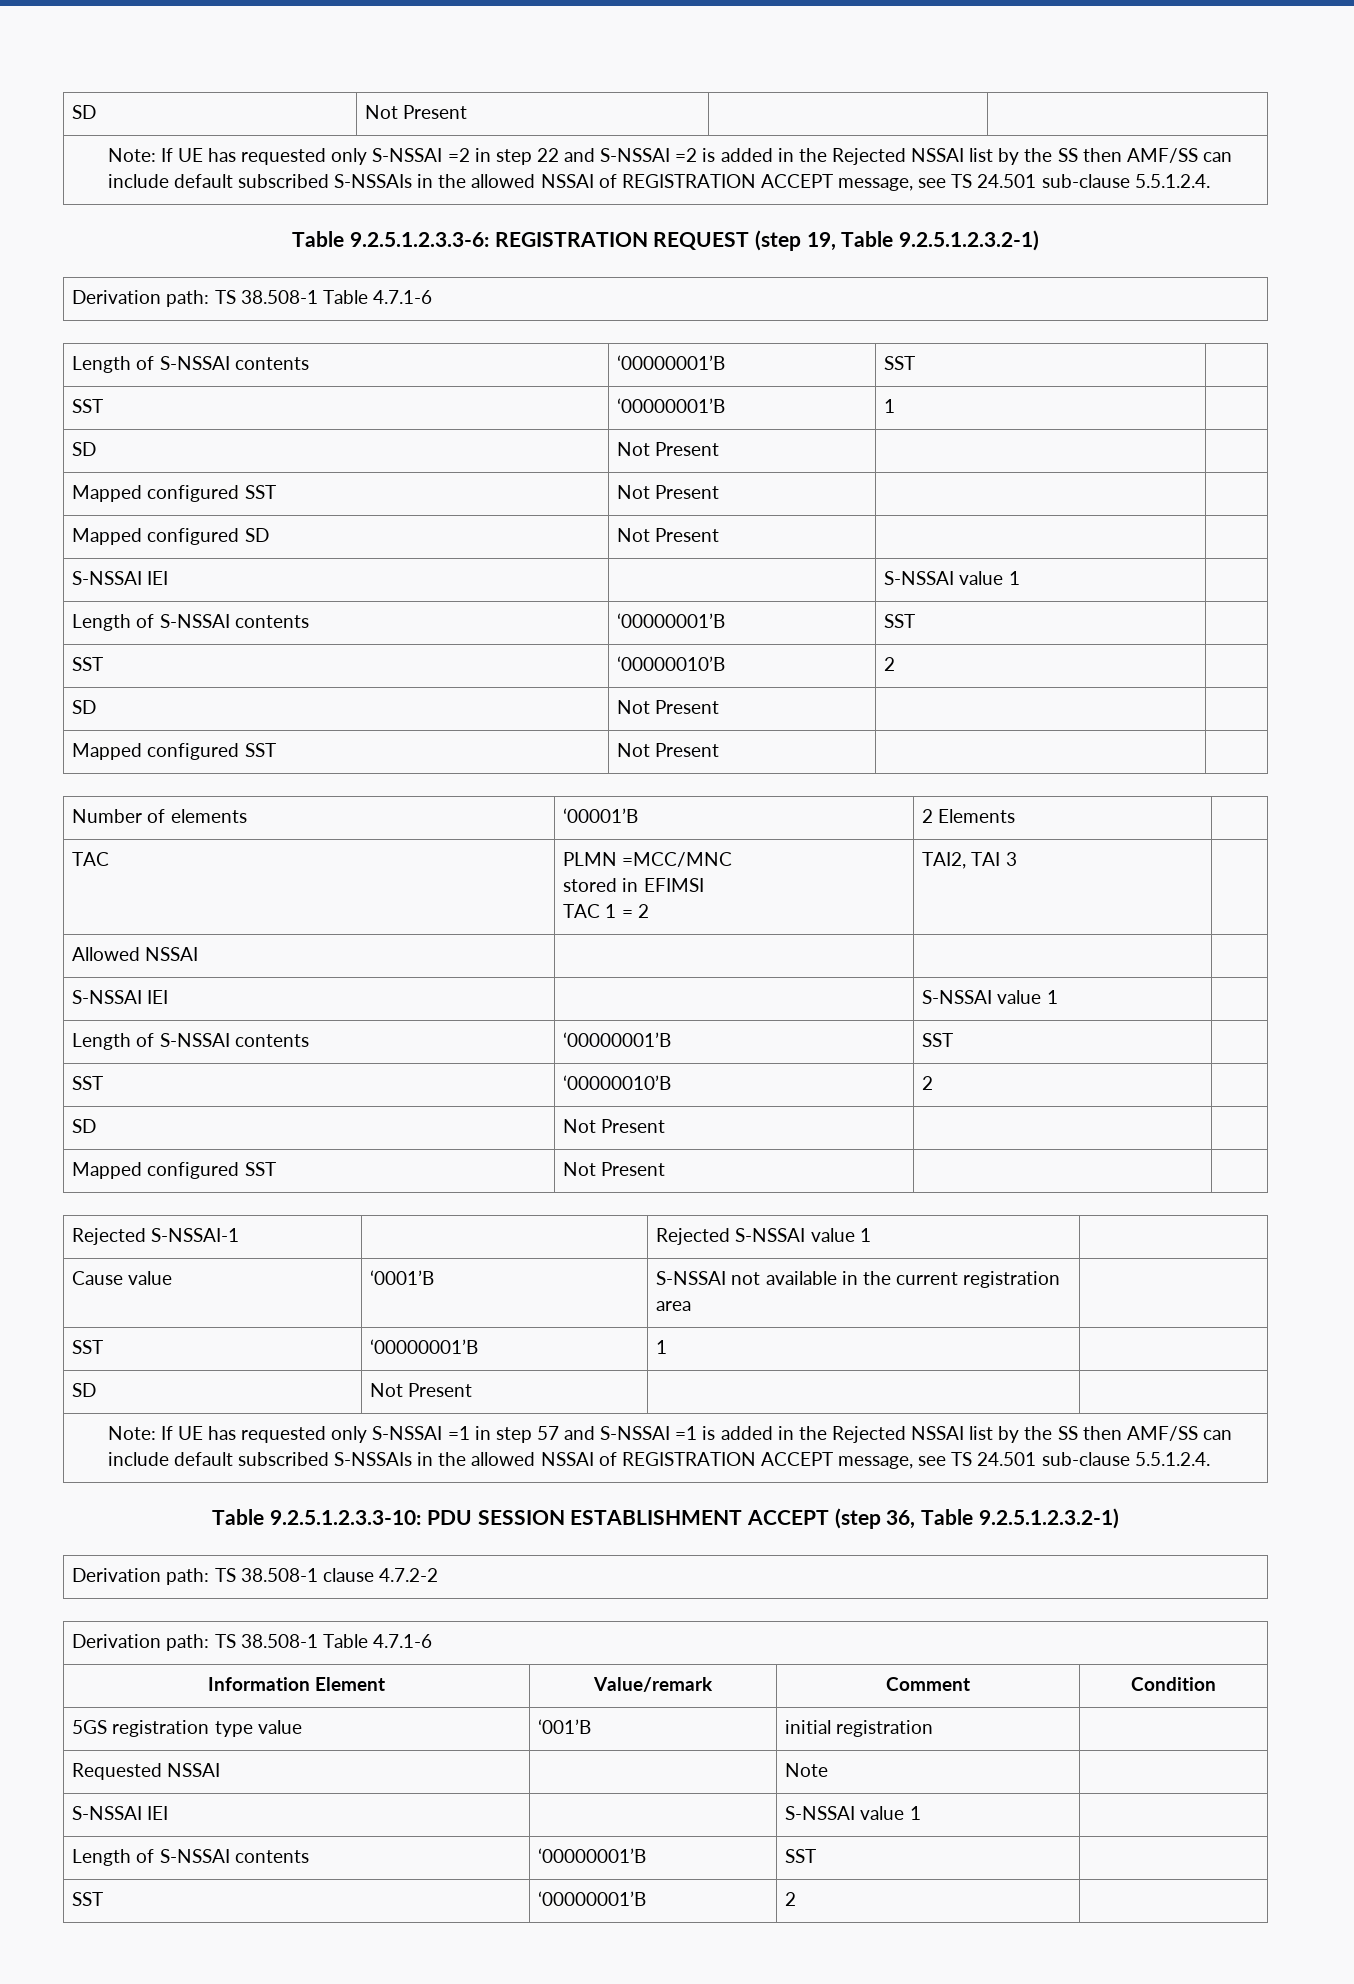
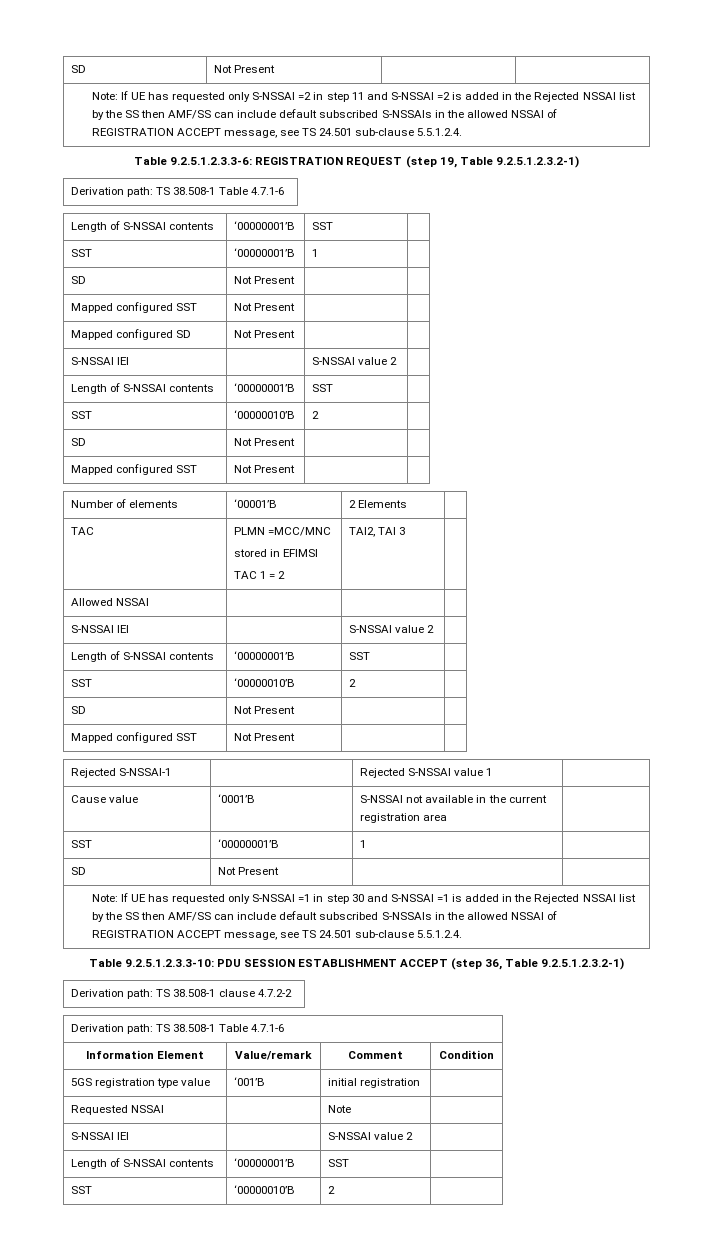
[536,148,559,162] 22 -> [351,92,364,100] 11
[1008,571,1020,585] 1 -> [390,357,398,365] 2
[1046,990,1058,1004] 1 -> [427,625,435,633] 2
[536,1426,559,1440] 57 -> [351,894,364,902] 30
[909,1806,921,1820] [72,1849,309,1866] [538,1848,647,1863] [785,1849,817,1863] [72,1892,104,1906] [538,1891,647,1906] 1 | // Length of S-NSSAI contents | ‘00000001’B | SST | // SST | ‘00000001’B -> [406,1132,414,1140] [71,1158,215,1169] [234,1158,296,1167] [328,1159,350,1167] [71,1186,93,1194] [234,1185,296,1194] 2 | // Length of S-NSSAI contents | ‘00000001’B | SST | // SST | ‘00000010’B

